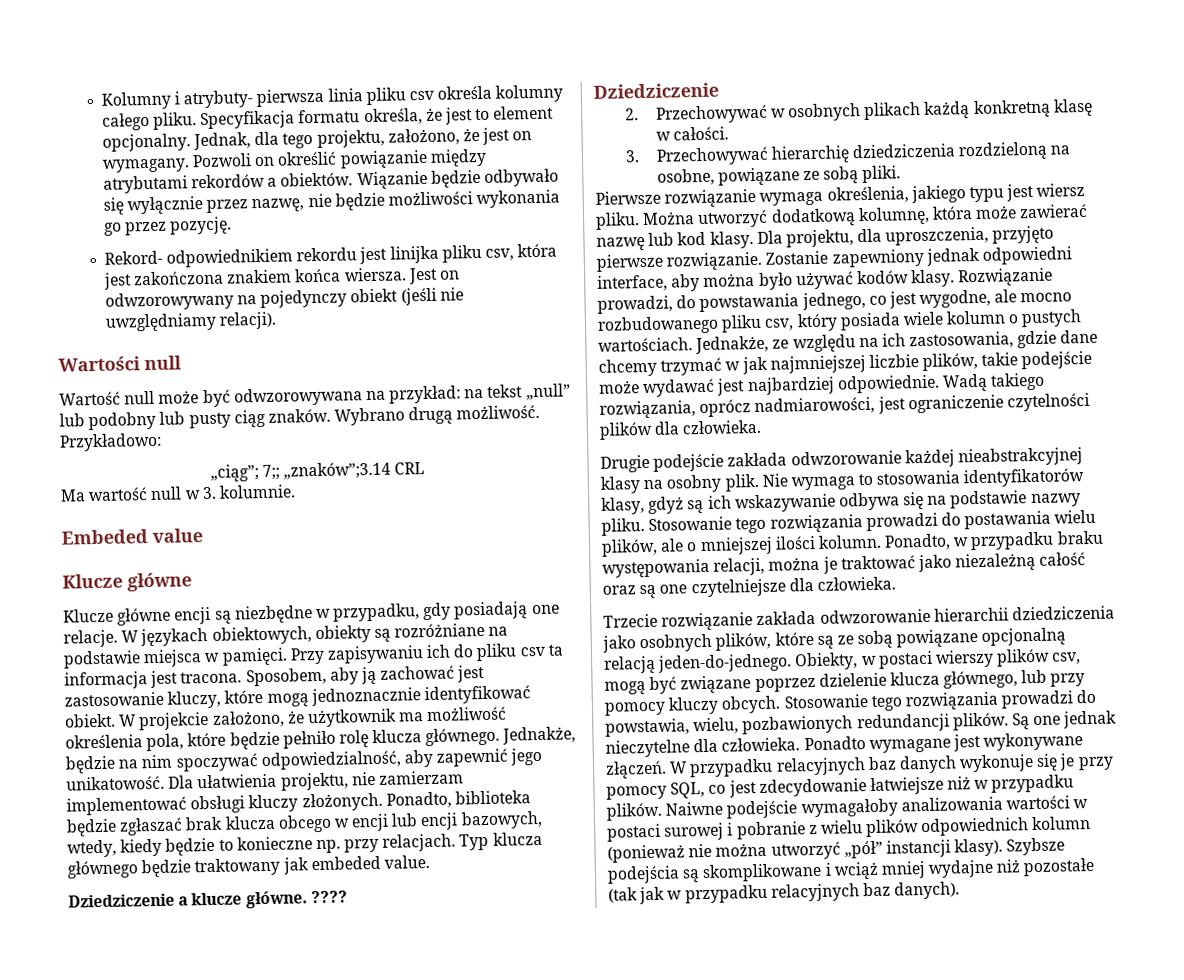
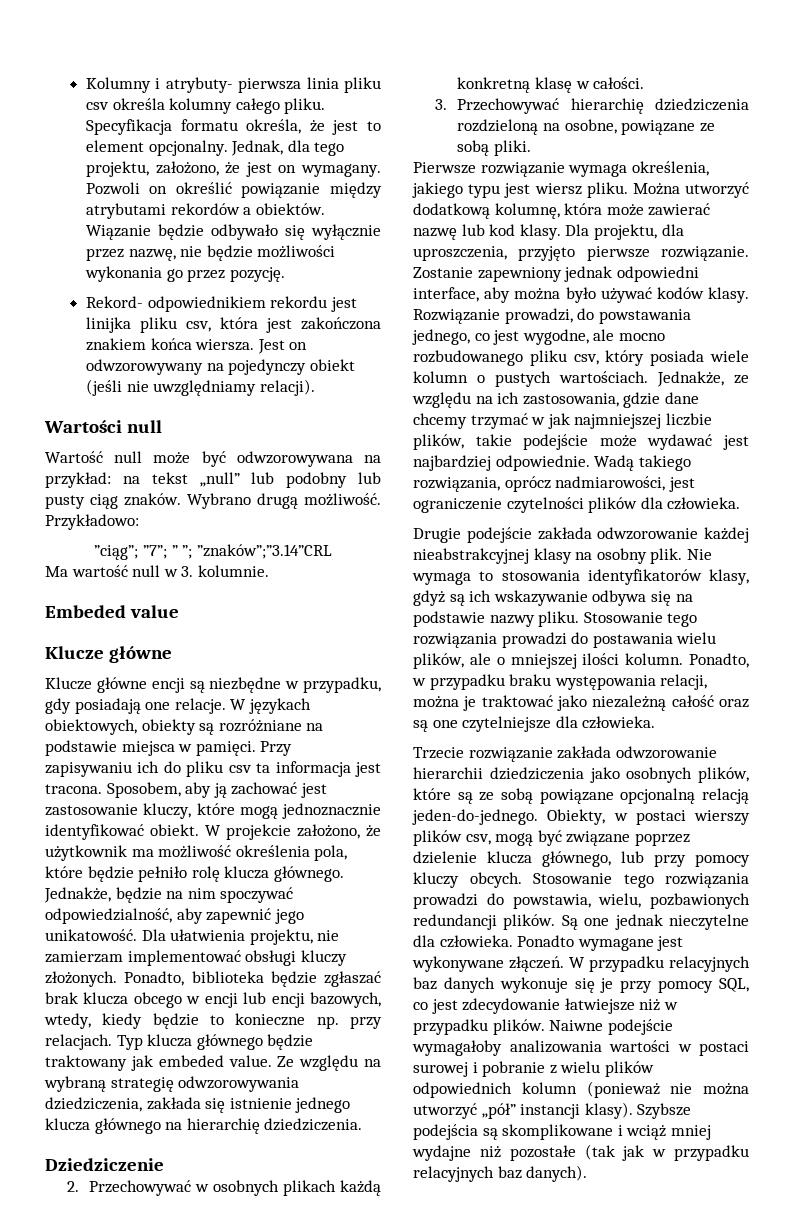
[209,461,426,482] „ciąg”; 7;; „znaków”;3.14 CRL -> [94,544,332,560] ”ciąg”; ”7”; ” ”; ”znaków”;”3.14”CRL
[68,890,348,909] // Dziedziczenie a klucze główne. ???? -> [277,1055,381,1071] [44,1076,300,1092] [45,1097,351,1113] [45,1118,363,1134] Ze względu na wybraną strategię odwzorowywania dziedziczenia, zakłada się istnienie jednego klucza głównego na hierarchię dziedziczenia.

